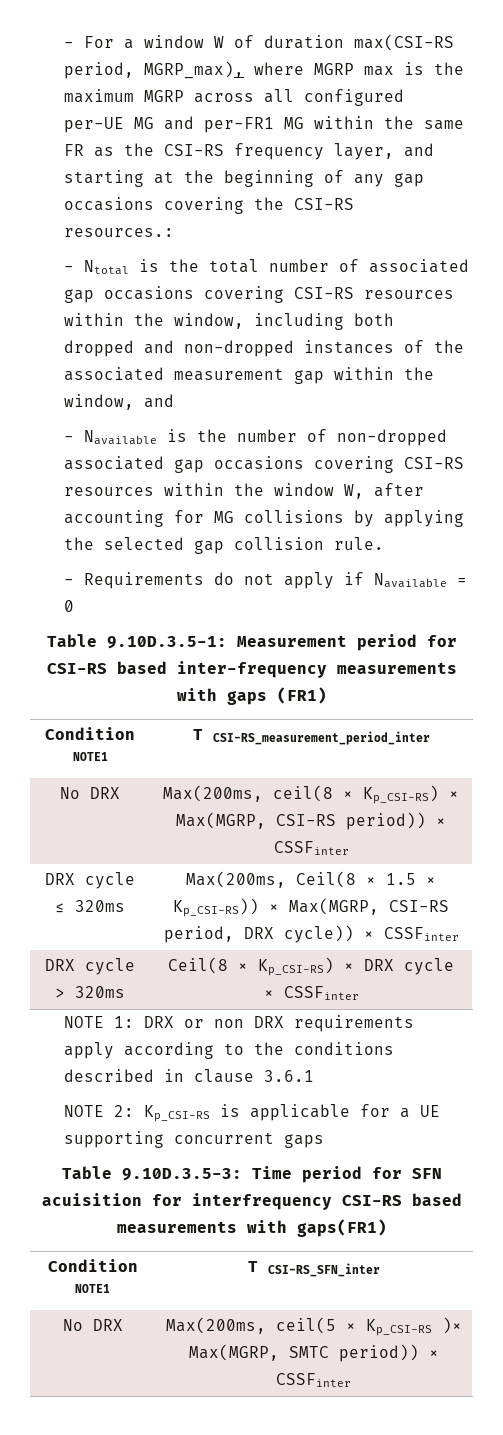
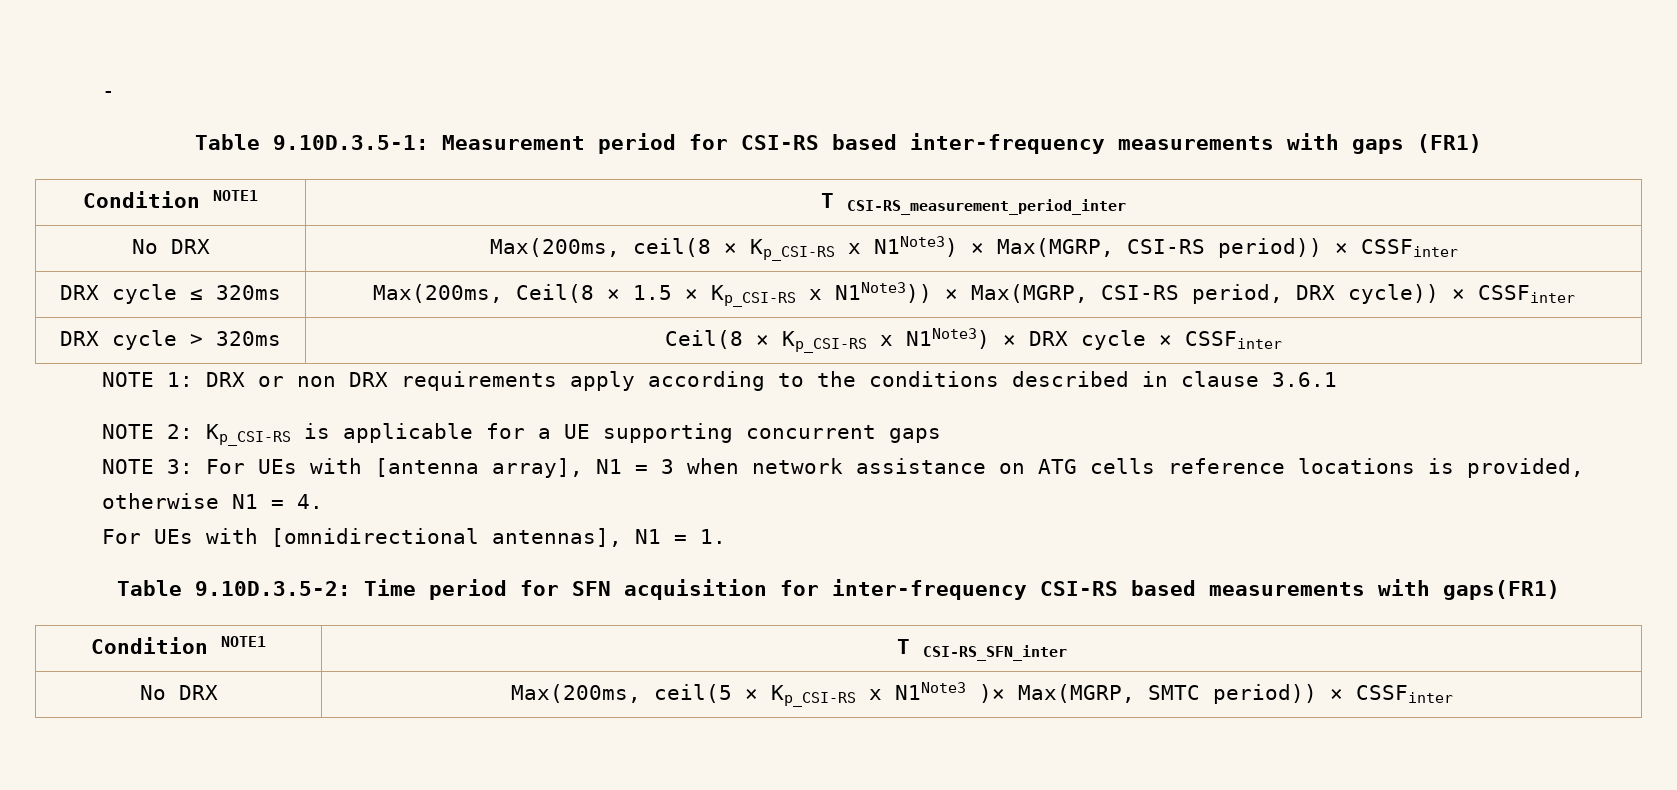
[64,34,455,51] [64,61,465,79] [64,89,405,106] [64,116,465,133] [64,143,435,160] [64,170,425,187] [64,197,355,214] [64,228,175,237] [64,259,470,275] [64,286,455,303] [64,313,395,330] [64,340,465,357] [64,367,435,384] [64,394,175,410] [64,429,448,446] [64,456,465,473] [64,483,425,499] [64,510,465,527] [64,537,385,554] [64,572,468,589] [64,600,75,612] - For a window W of duration max(CSI-RS period, MGRP_max), where MGRP max is the maximum MGRP across all configured per-UE MG and per-FR1 MG within the same FR as the CSI-RS frequency layer, and starting at the beginning of any gap occasions covering the CSI-RS resources.: // - Ntotal is the total number of associated gap occasions covering CSI-RS resources within the window, including both dropped and non-dropped instances of the associated measurement gap within the window, and // - Navailable is the number of non-dropped associated gap occasions covering CSI-RS resources within the window W, after accounting for MG collisions by applying the selected gap collision rule. // - Requirements do not apply if Navailable = 0 -> [102,91,116,98] -
[363,785,440,804] Kp_CSI-RS) -> [749,236,958,261] Kp_CSI-RS x N1Note3)
[173,898,259,917] Kp_CSI-RS)) -> [710,282,932,307] Kp_CSI-RS x N1Note3))
[258,957,335,976] Kp_CSI-RS) -> [782,328,990,353] Kp_CSI-RS x N1Note3)
[61,1166,242,1181] // Table 9.10D.3.5-3: -> [102,458,1585,478] [102,493,324,509] [102,528,727,547] [117,580,351,596] // NOTE 3: For UEs with [antenna array], N1 = 3 when network assistance on ATG cells reference locations is provided, otherwise N1 = 4. // For UEs with [omnidirectional antennas], N1 = 1. // Table 9.10D.3.5-2:
[41,1193,332,1210] acuisition for interfrequency -> [624,579,1027,600] acquisition for inter-frequency
(432, 1327) none -> [868,682,966,700] x N1Note3

